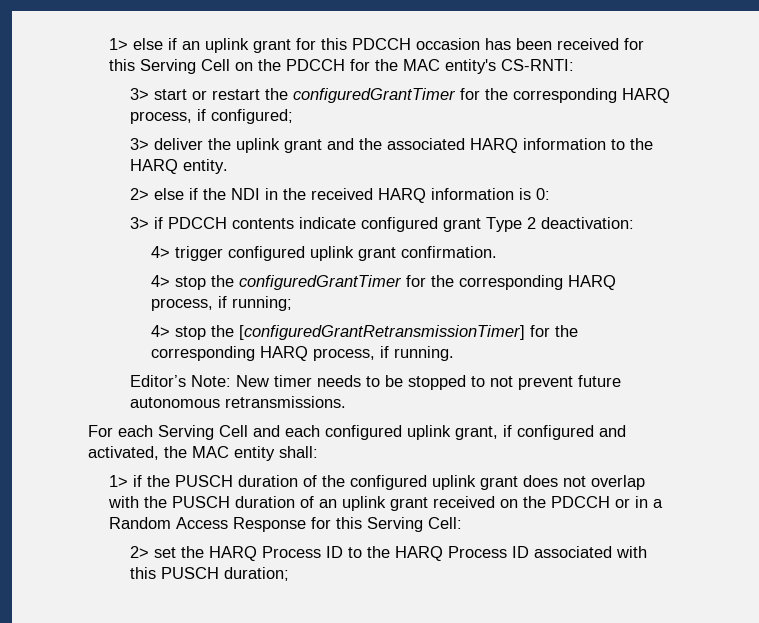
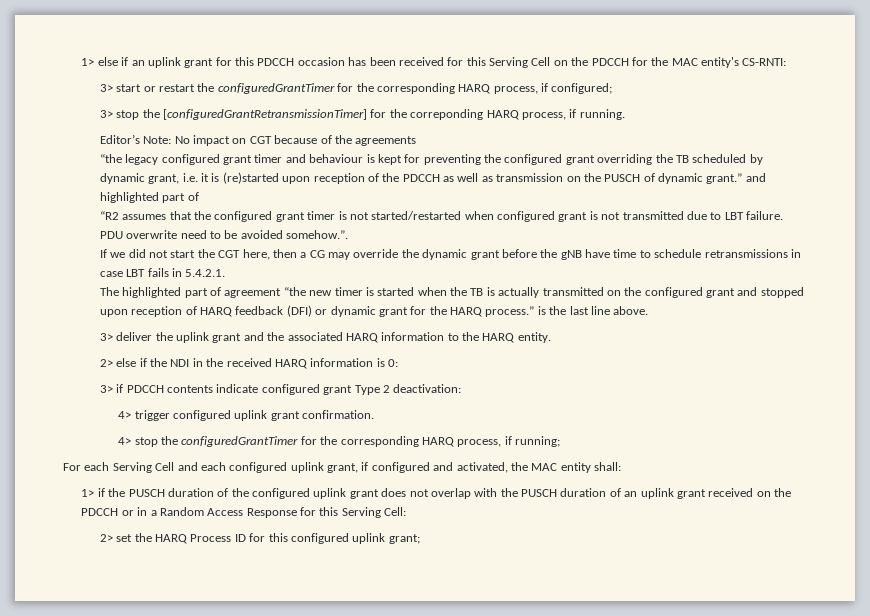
(293, 116) none -> [99,109,625,120] [99,134,417,146] [99,154,763,165] [99,172,766,184] [99,192,199,203] [99,211,784,222] [99,230,349,239] [99,249,801,260] [99,268,226,277] [99,287,804,298] [99,305,649,317] // 3> stop the [configuredGrantRetransmissionTimer] for the correponding HARQ process, if running. // Editor’s Note: No impact on CGT because of the agreements // “the legacy configured grant timer and behaviour is kept for preventing the configured grant overriding the TB scheduled by dynamic grant, i.e. it is (re)started upon reception of the PDCCH as well as transmission on the PUSCH of dynamic grant.” and highlighted part of // “R2 assumes that the configured grant timer is not started/restarted when configured grant is not transmitted due to LBT failure. PDU overwrite need to be avoided somehow.”. // If we did not start the CGT here, then a CG may override the dynamic grant before the gNB have time to schedule retransmissions in case LBT fails in 5.4.2.1. // The highlighted part of agreement “the new timer is started when the TB is actually transmitted on the configured grant and stopped upon reception of HARQ feedback (DFI) or dynamic grant for the HARQ process.” is the last line above.
[150,325,578,340] [150,346,454,361] [129,375,621,390] [129,396,346,408] // 4> stop the [configuredGrantRetransmissionTimer] for the corresponding HARQ process, if running. // Editor’s Note: New timer needs to be stopped to not prevent future autonomous retransmissions. -> (561, 441) none
[347,546,647,561] [129,567,289,581] to the HARQ Process ID associated with this PUSCH duration; -> [249,533,420,544] for this configured uplink grant;

